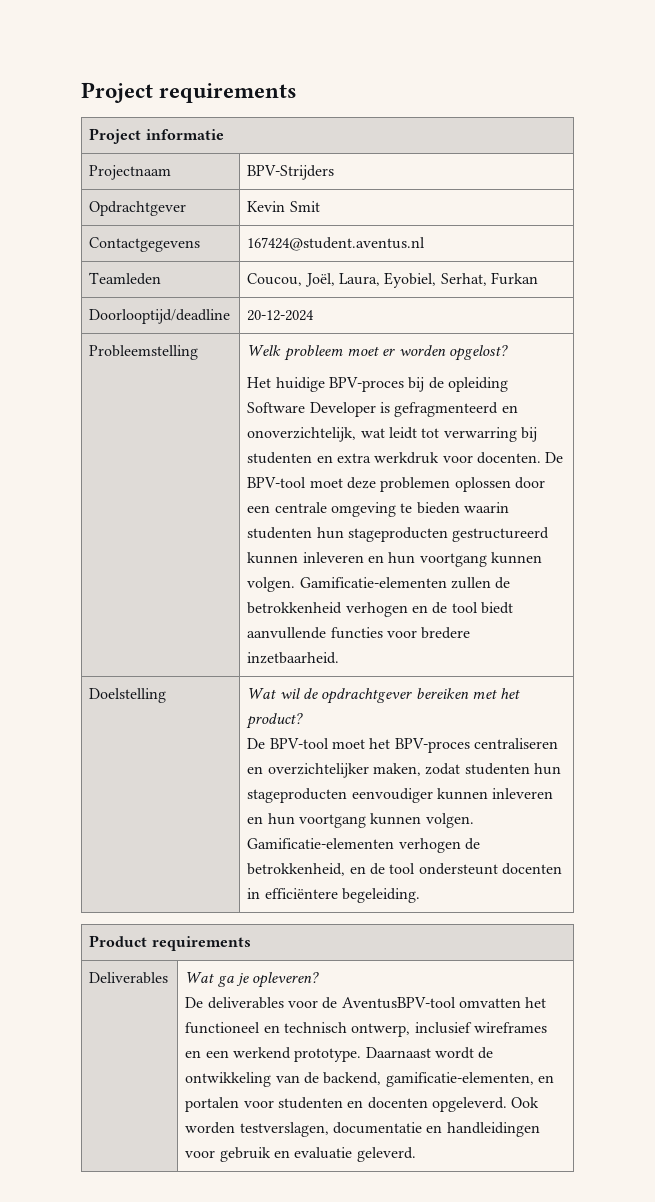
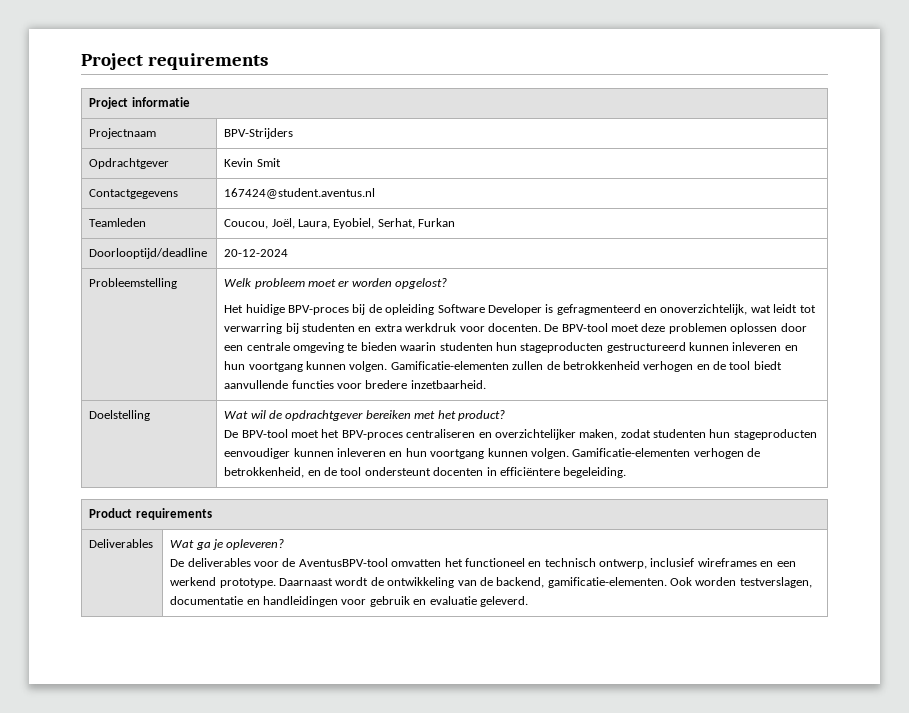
[385,1072,555,1087] [185,1097,508,1112] gamificatie-elementen, en portalen voor studenten en docenten opgeleverd. -> [547,577,667,588] gamificatie-elementen.

